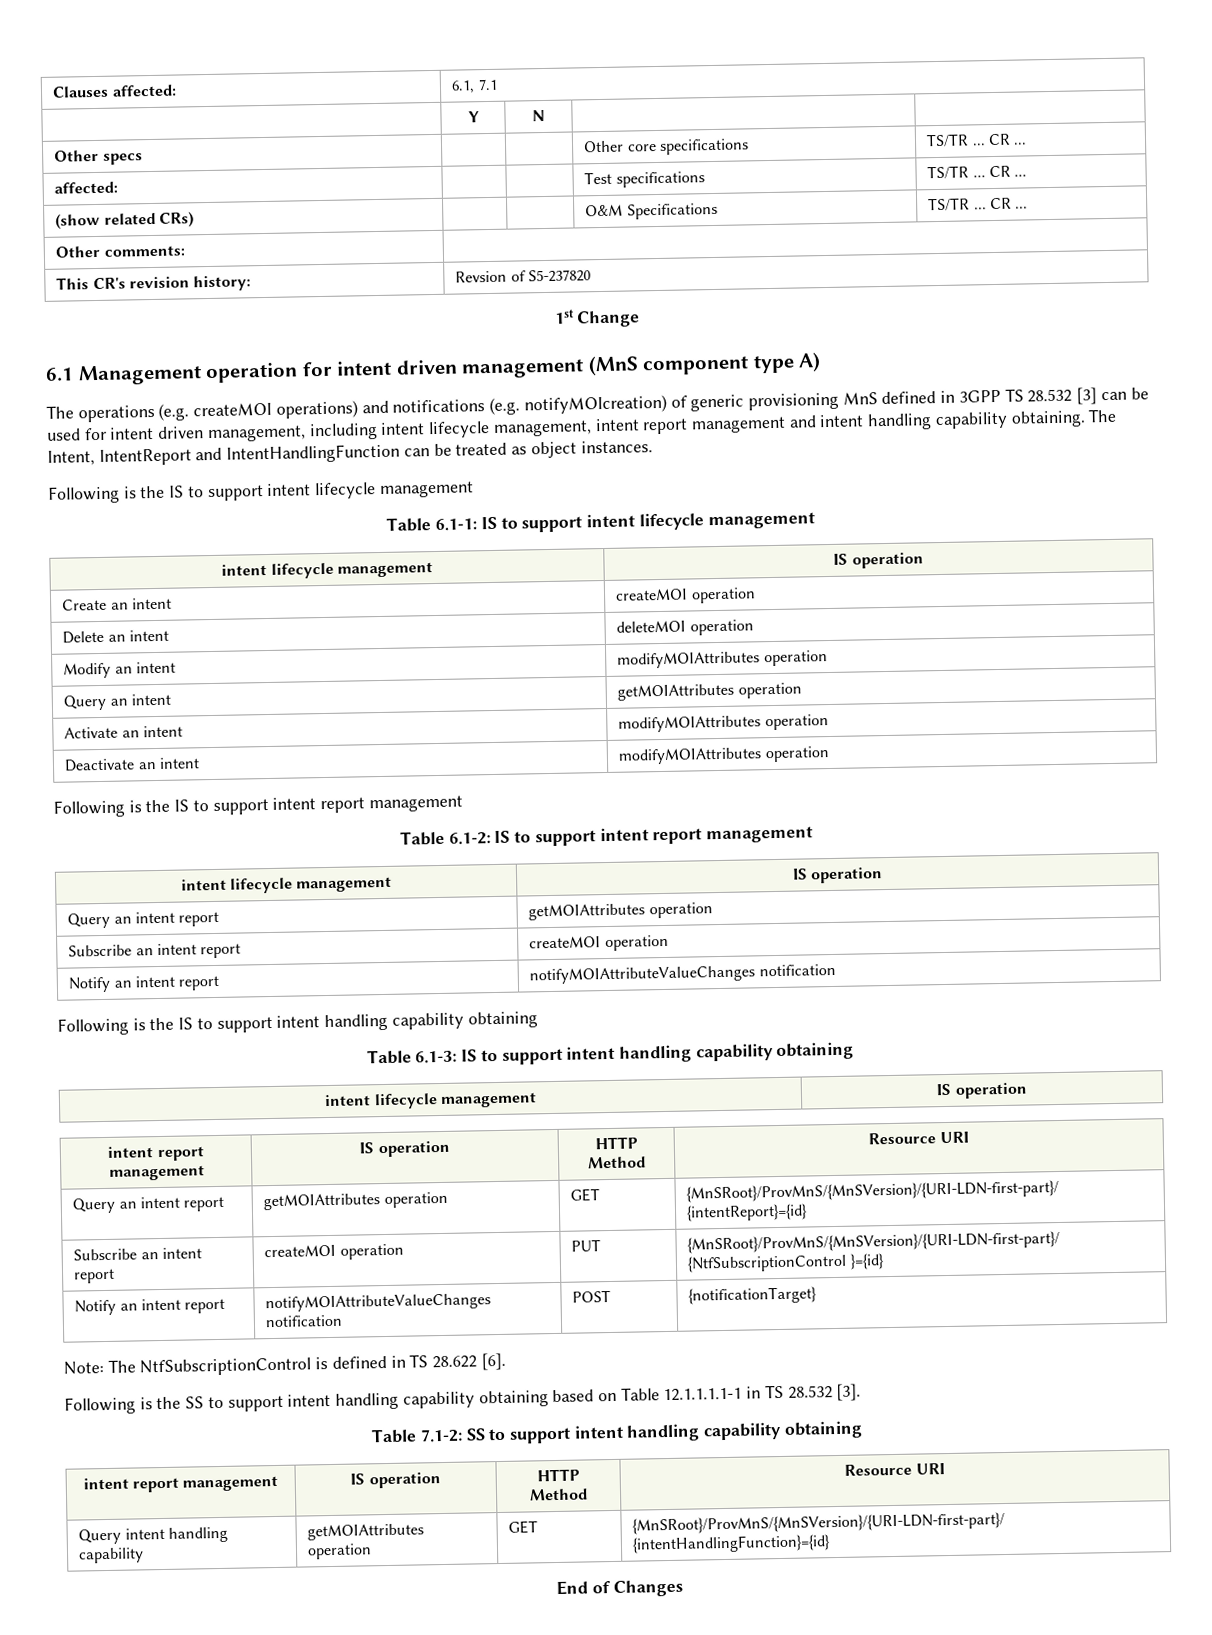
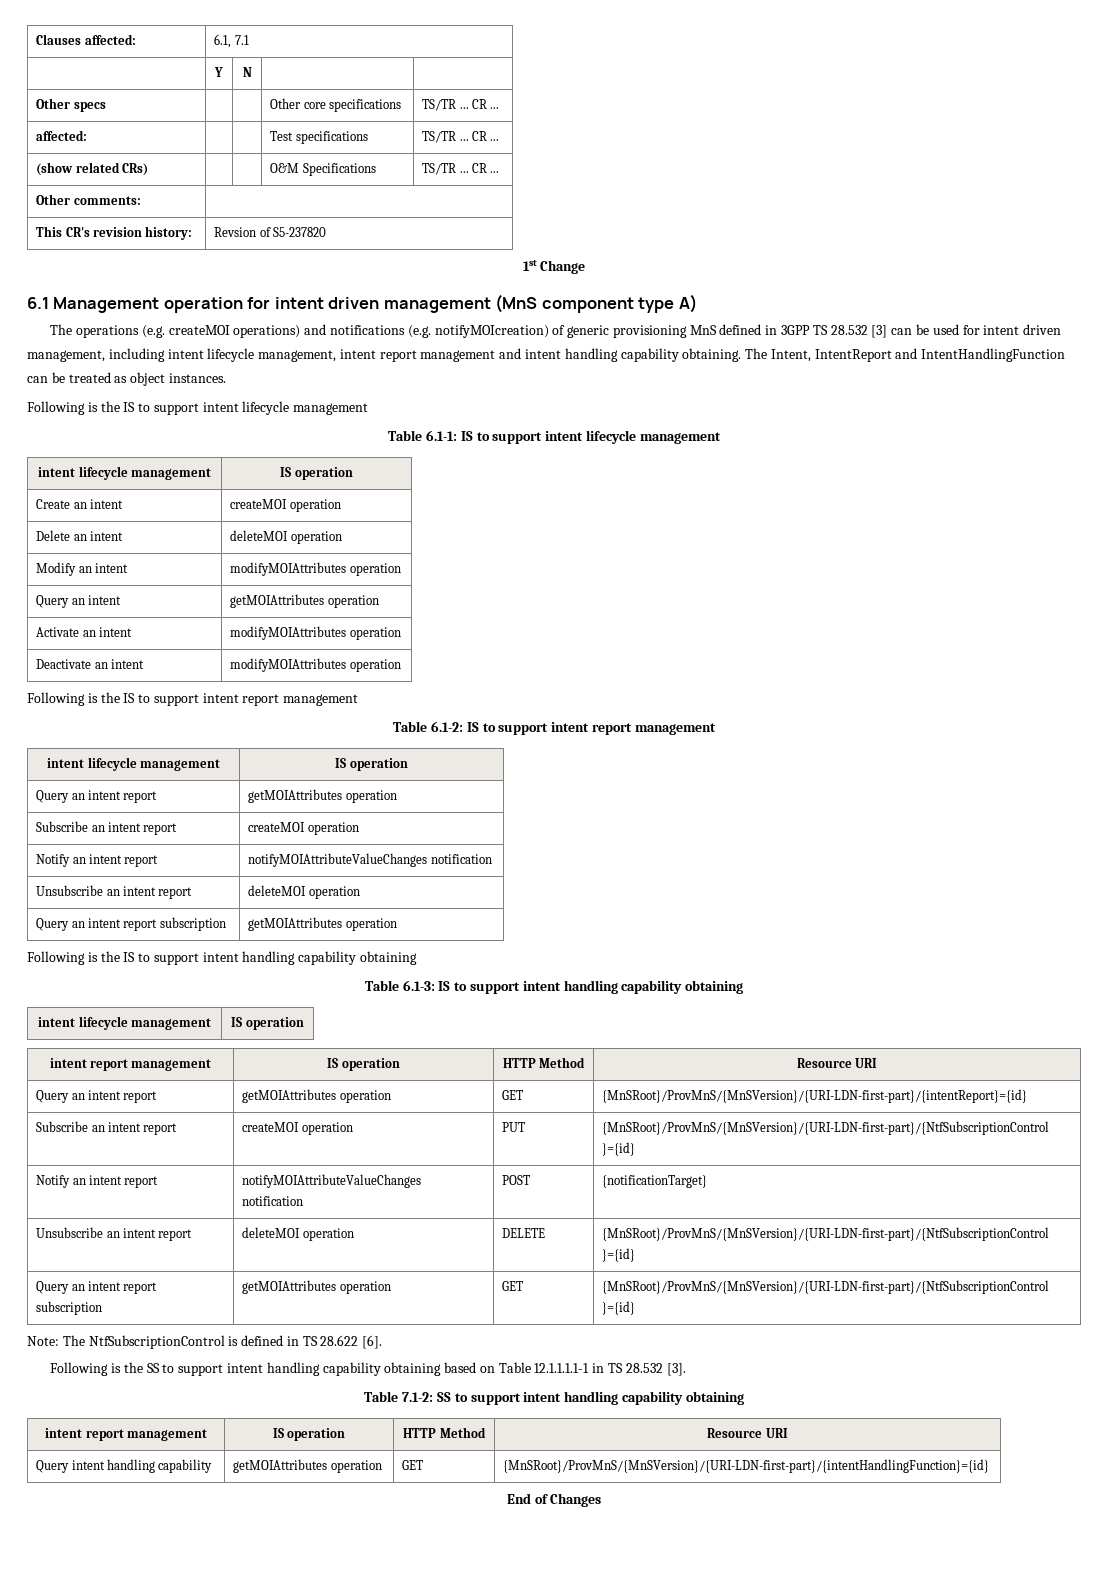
(836, 970) none -> [36,885,193,899] [248,885,360,899] [36,917,226,931] [248,917,397,931] // Unsubscribe an intent report | deleteMOI operation // Query an intent report subscription | getMOIAttributes operation
(818, 1295) none -> [36,1227,193,1241] [242,1227,354,1241] [502,1228,546,1238] [602,1227,1050,1241] [602,1248,636,1262] [36,1281,158,1294] [36,1301,103,1315] [242,1280,391,1294] [502,1281,524,1291] [602,1280,1050,1294] [602,1301,636,1315] // Unsubscribe an intent report | deleteMOI operation | DELETE | {MnSRoot}/ProvMnS/{MnSVersion}/{URI-LDN-first-part}/{NtfSubscriptionControl }={id} // Query an intent report subscription | getMOIAttributes operation | GET | {MnSRoot}/ProvMnS/{MnSVersion}/{URI-LDN-first-part}/{NtfSubscriptionControl }={id}

